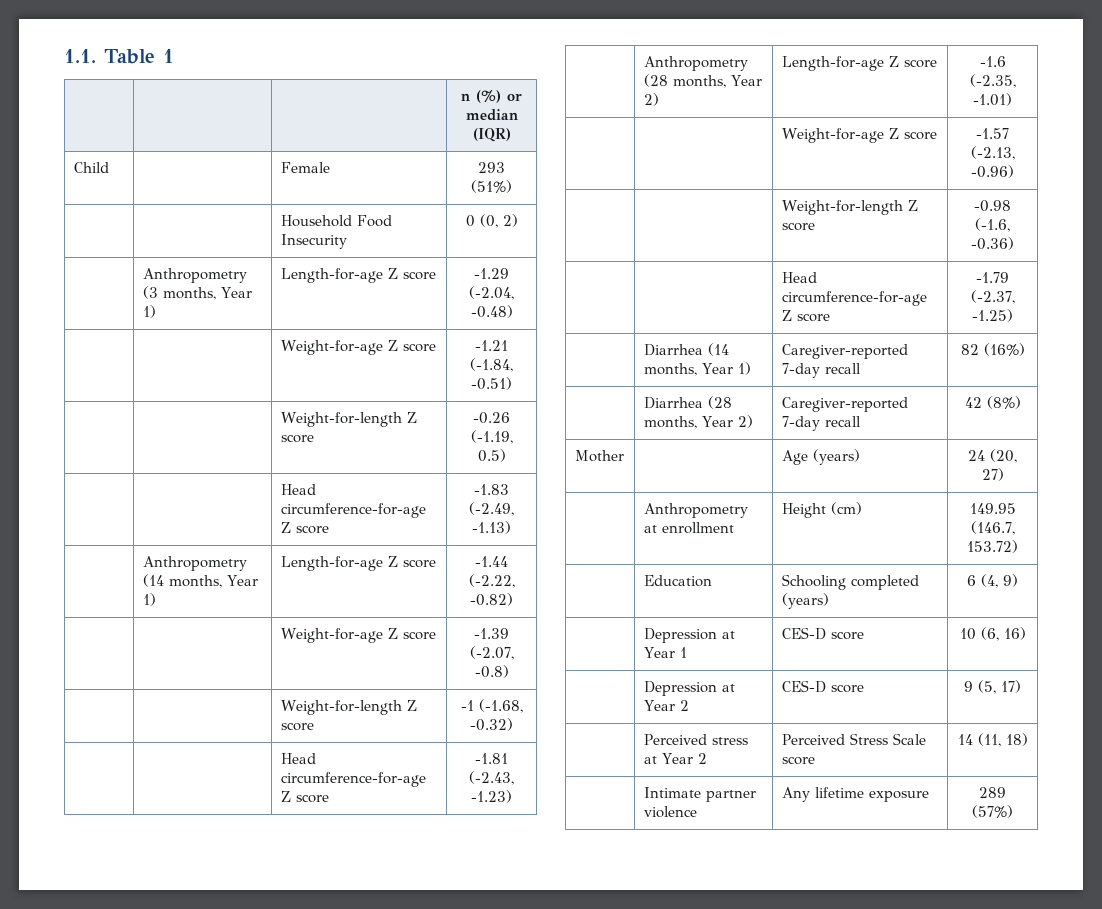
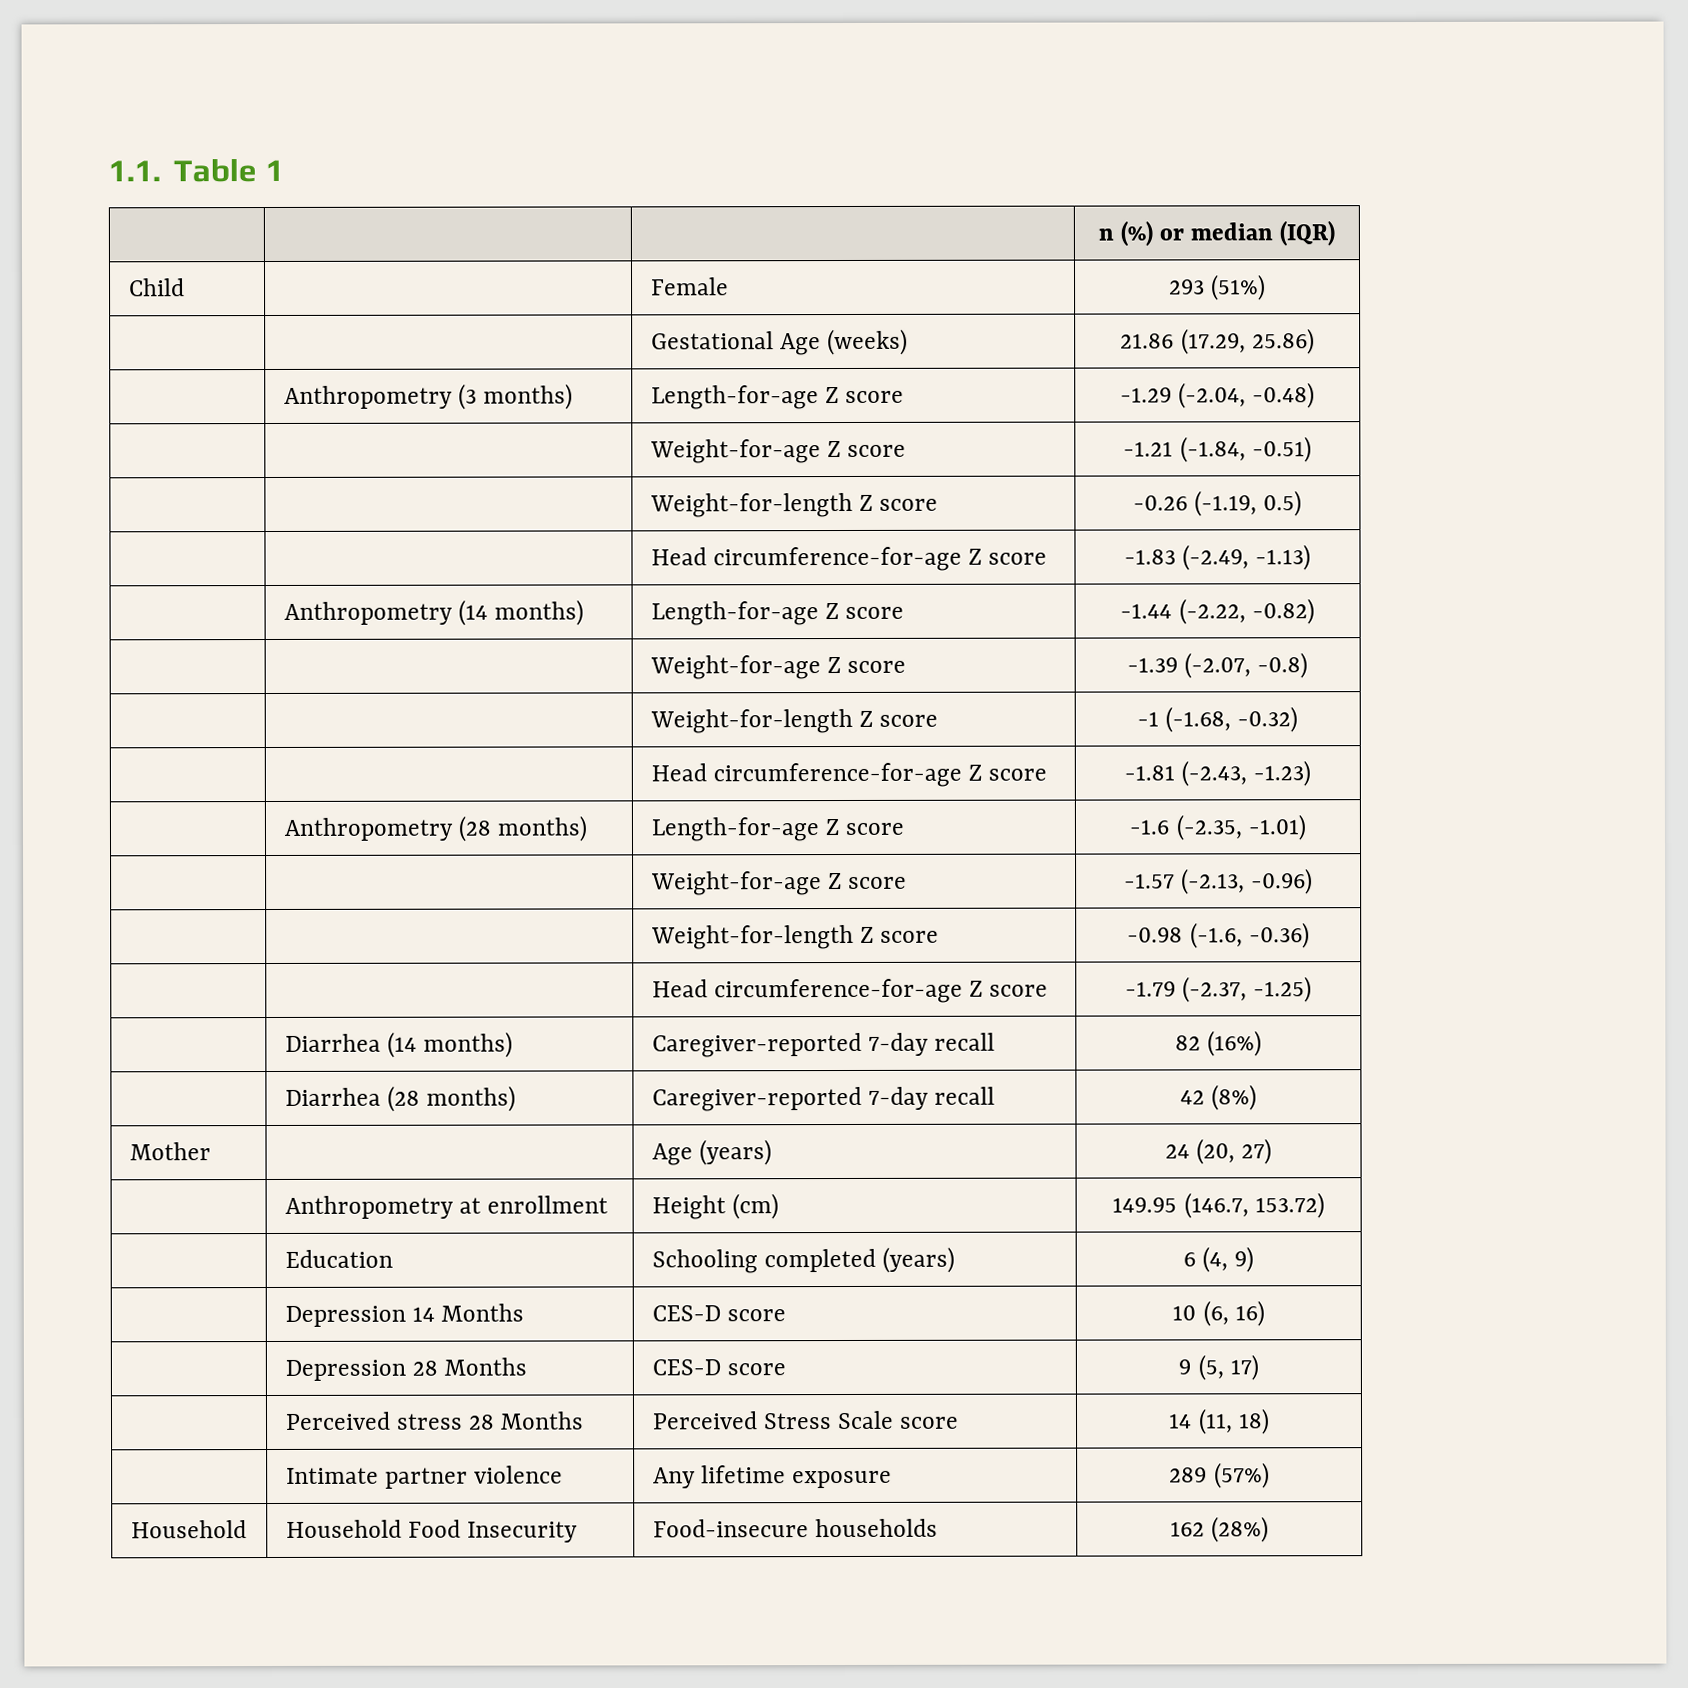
[280,215,392,227] [280,234,347,249] [465,214,518,228] Household Food Insecurity | 0 (0, 2) -> [650,328,909,356] [1120,328,1315,355] Gestational Age (weeks) | 21.86 (17.29, 25.86)
[162,287,252,300] [142,305,156,318] months, Year 1) -> [483,383,574,410] months)
[168,575,258,588] [142,593,156,606] months, Year 1) -> [494,599,585,626] months)
[672,75,762,88] [643,93,659,106] months, Year 2) -> [497,815,588,842] months)
[643,362,751,376] months, Year 1) -> [423,1031,514,1058] months)
[643,415,753,429] months, Year 2) -> [426,1085,517,1112] months)
[721,631,735,639] [643,647,687,658] at Year 1 -> [411,1303,525,1322] 14 Months
[721,684,735,692] [643,700,689,711] at Year 2 -> [411,1357,528,1376] 28 Months
[643,753,707,764] at Year 2 -> [468,1411,585,1430] 28 Months
(1013, 811) none -> [130,1520,247,1539] [285,1519,579,1543] [652,1518,938,1538] [1169,1516,1270,1543] // Household | Household Food Insecurity | Food-insecure households | 162 (28%)

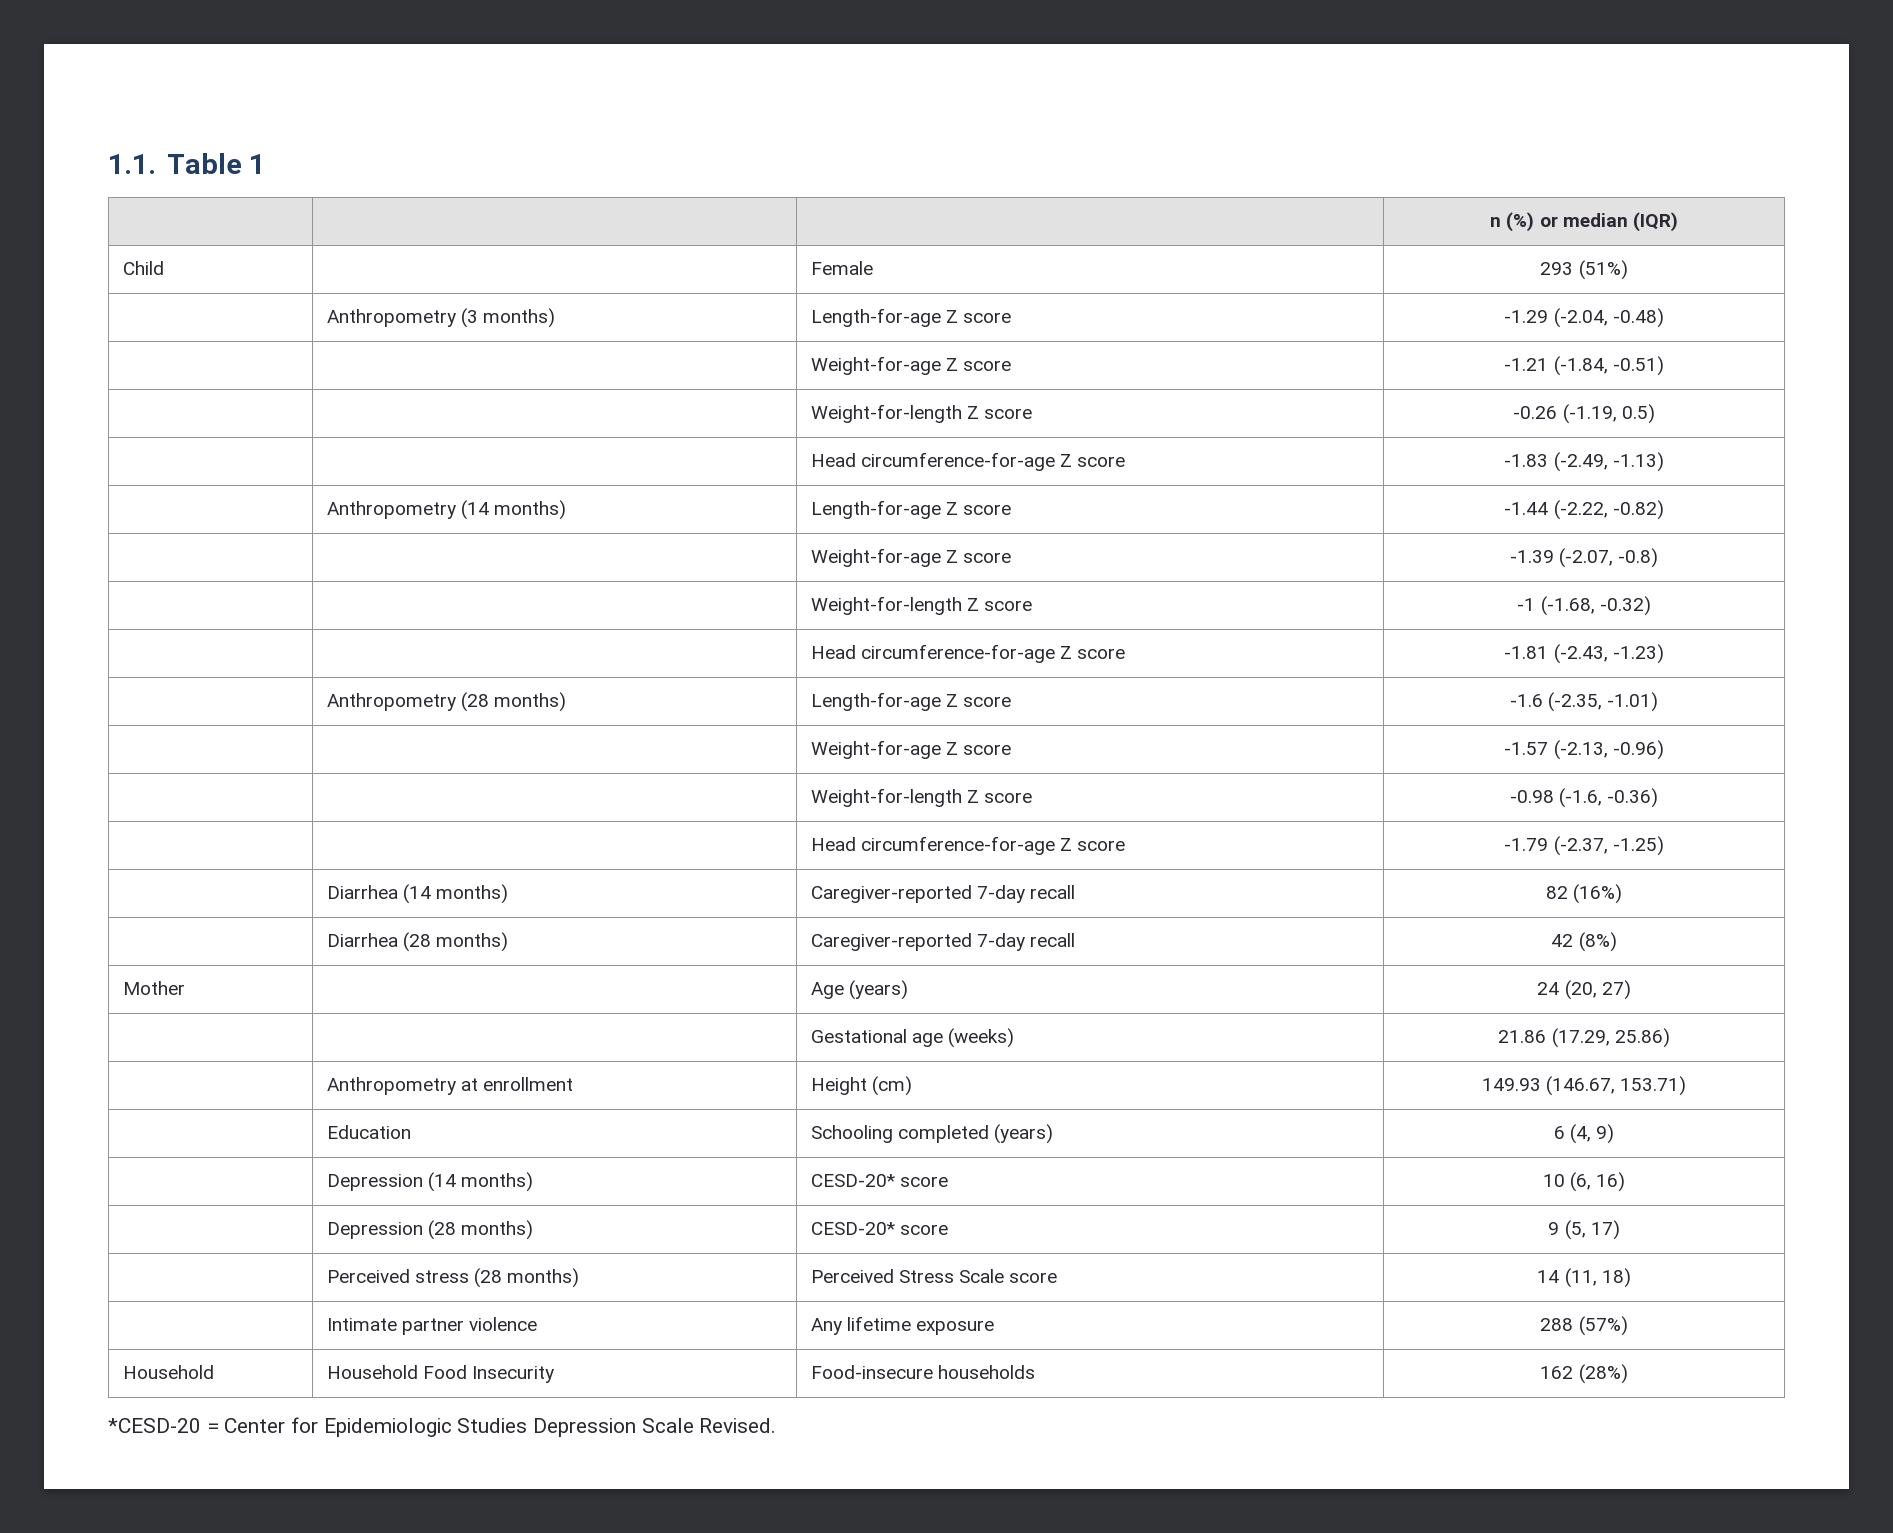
[650,328,909,356] [1120,328,1315,355] // | | Gestational Age (weeks) | 21.86 (17.29, 25.86) -> (1628, 270) none
(1273, 1151) none -> [810,1028,1015,1048] [1498,1028,1670,1048] // | | Gestational age (weeks) | 21.86 (17.29, 25.86)
[1112,1192,1325,1219] 149.95 (146.7, 153.72) -> [1481,1076,1687,1096] 149.93 (146.67, 153.71)
[411,1303,525,1322] [651,1305,721,1322] 14 Months | CES-D -> [427,1172,534,1192] [810,1174,895,1187] (14 months) | CESD-20*
[411,1357,528,1376] [651,1359,721,1376] 28 Months | CES-D -> [427,1220,534,1240] [810,1222,895,1235] (28 months) | CESD-20*
[468,1411,585,1430] 28 Months -> [474,1268,580,1288] (28 months)
[1169,1467,1208,1483] 289 -> [1540,1318,1574,1331] 288
(1270, 1529) none -> [108,1417,777,1437] // *CESD-20 = Center for Epidemiologic Studies Depression Scale Revised.

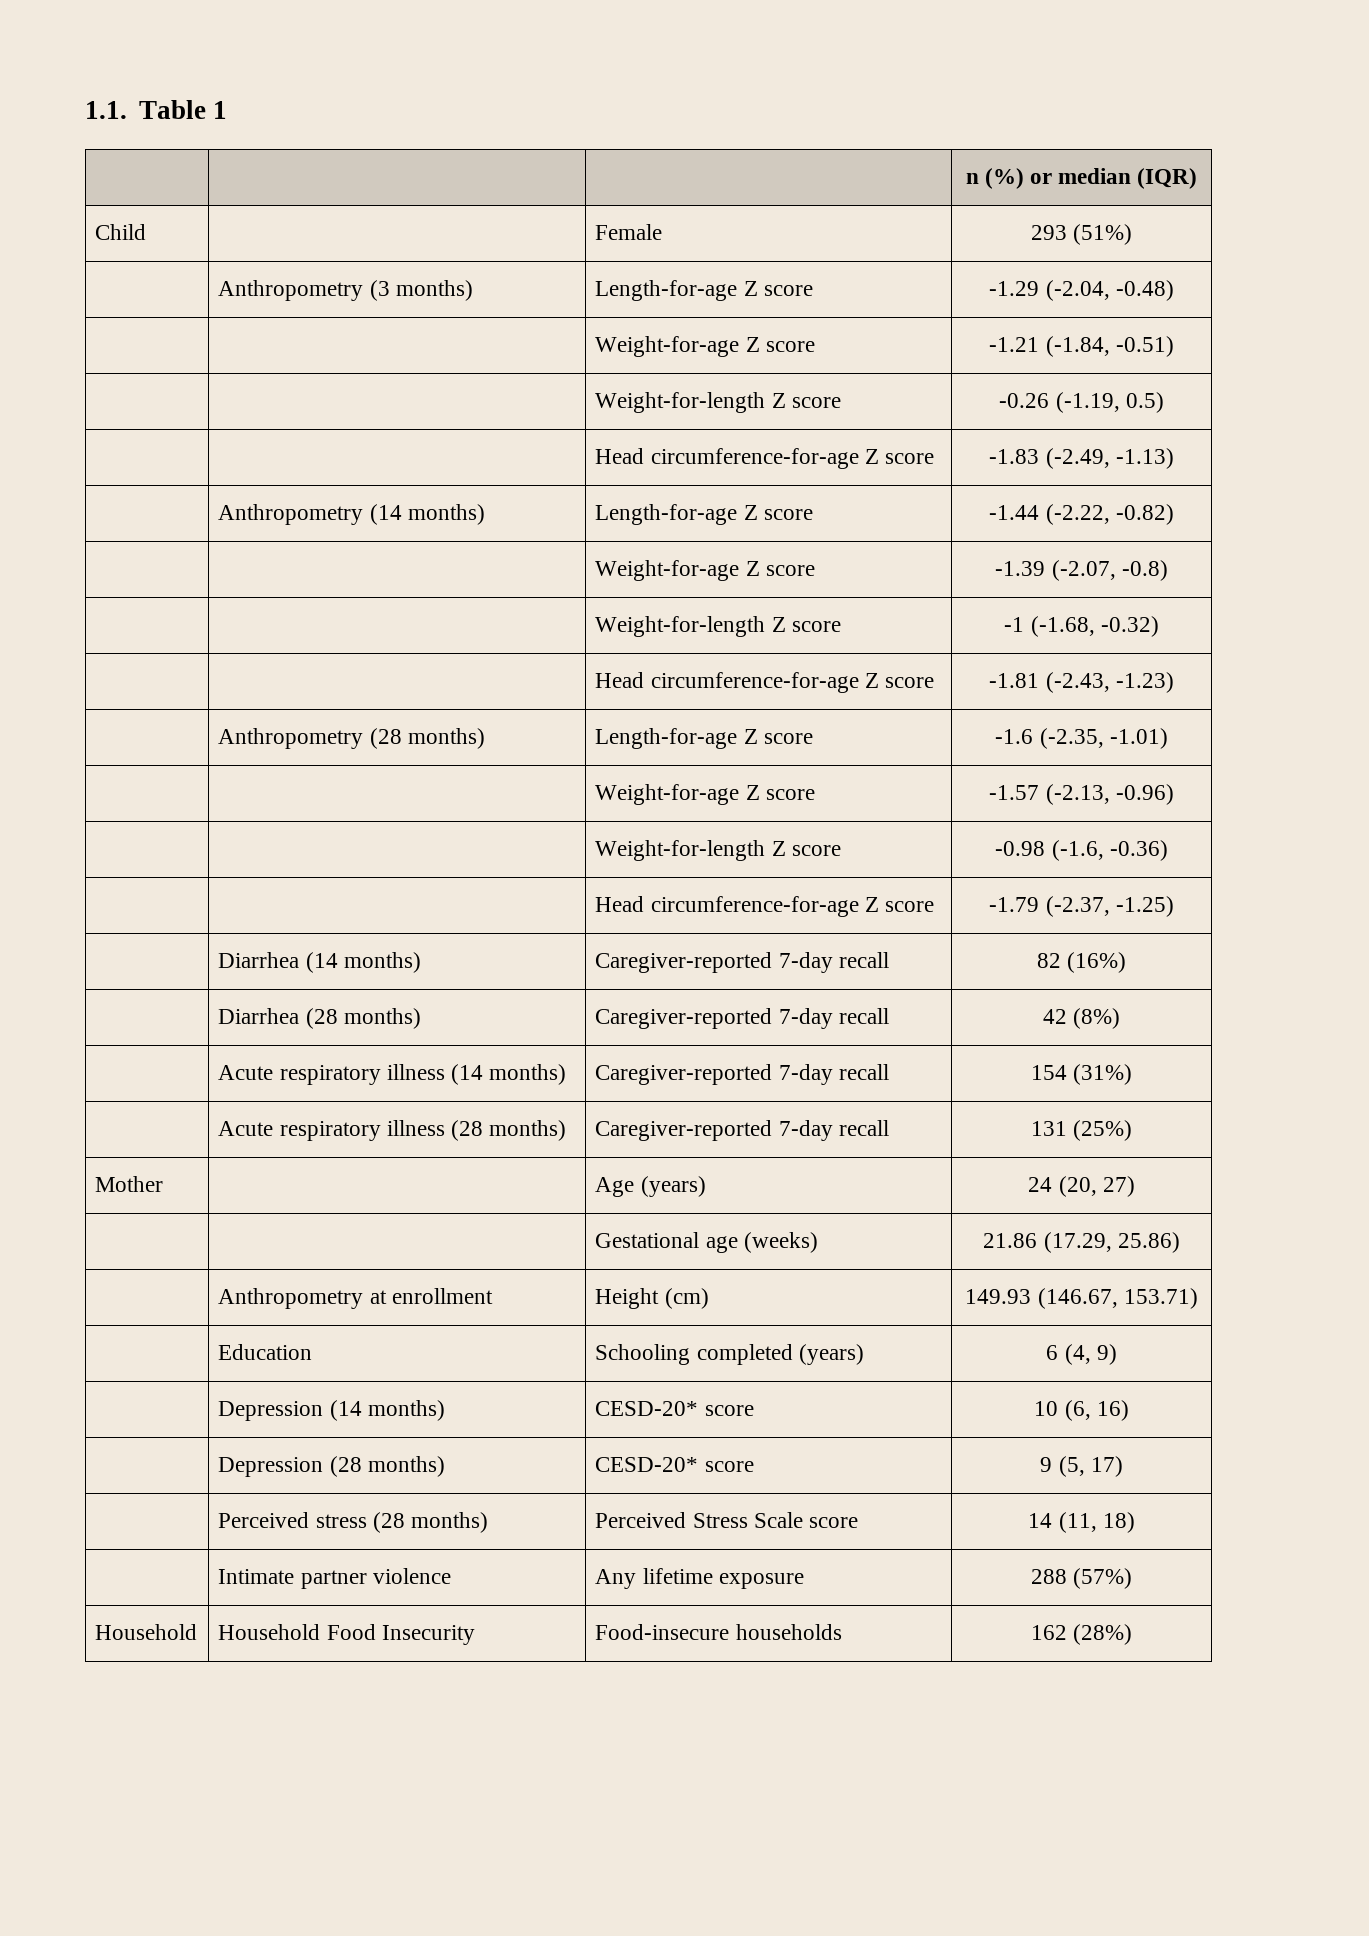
(1617, 942) none -> [218,1064,567,1085] [595,1064,889,1085] [1030,1064,1133,1085] [218,1120,567,1141] [595,1120,889,1141] [1030,1120,1133,1141] // | Acute respiratory illness (14 months) | Caregiver-reported 7-day recall | 154 (31%) // | Acute respiratory illness (28 months) | Caregiver-reported 7-day recall | 131 (25%)
[108,1417,777,1437] // *CESD-20 = Center for Epidemiologic Studies Depression Scale Revised. -> (1133, 1634) none

